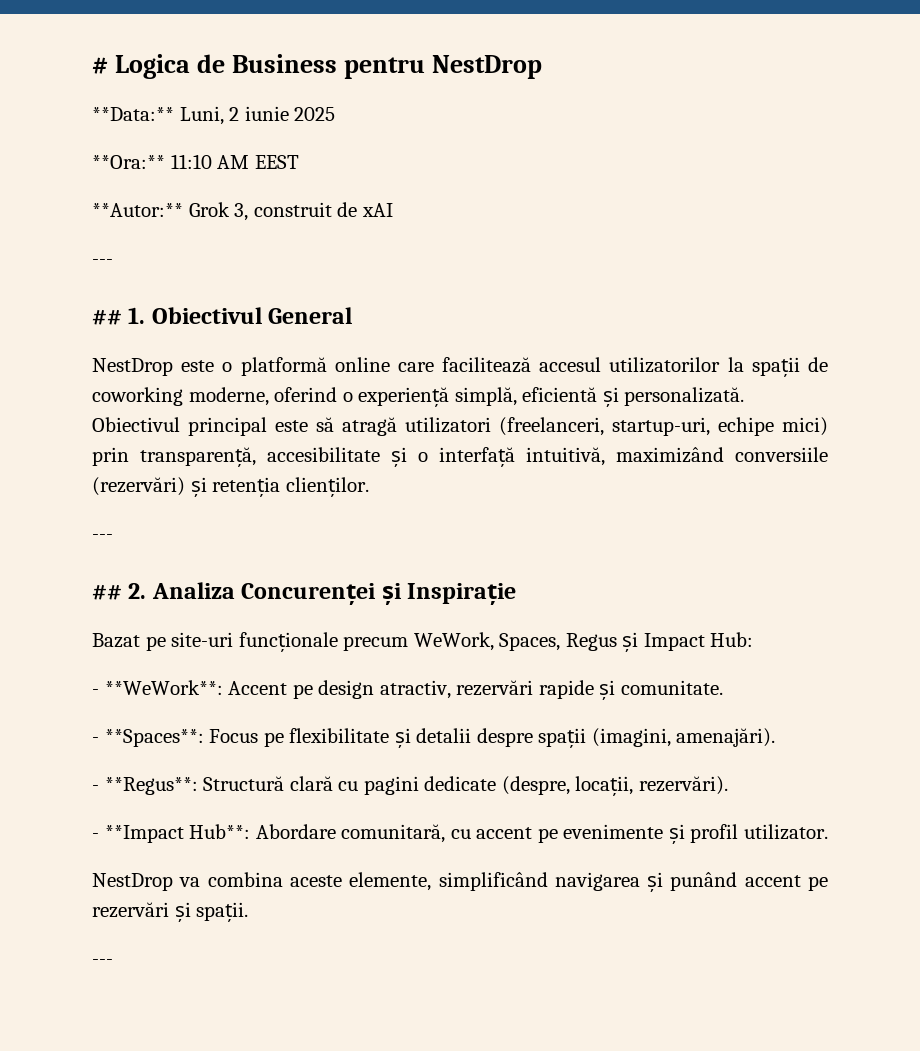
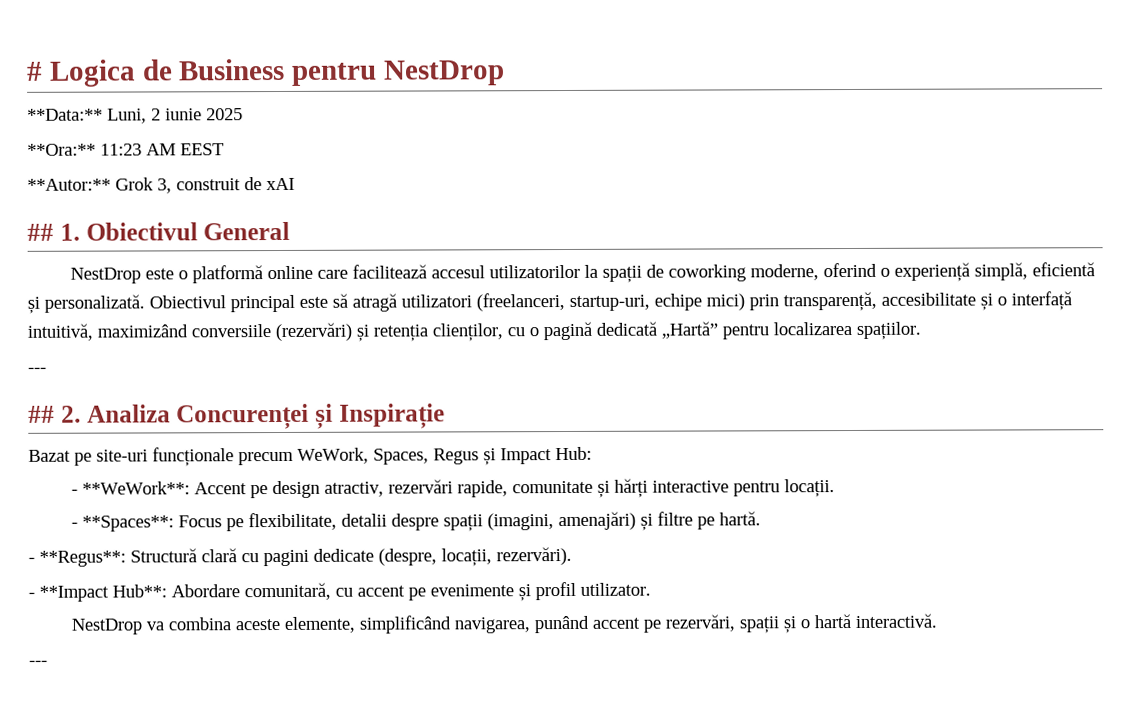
[170,154,212,169] 11:10 -> [100,143,142,156] 11:23
[92,259,113,265] // --- -> (295, 184) none
[285,477,369,497] clienților. -> [432,321,921,342] clienților, cu o pagină dedicată „Hartă” pentru localizarea spațiilor.
[538,680,723,700] rapide și comunitate. -> [456,478,835,498] rapide, comunitate și hărți interactive pentru locații.
[289,728,411,748] flexibilitate și -> [247,512,337,531] flexibilitate,
[676,728,776,747] amenajări). -> [557,511,761,531] amenajări) și filtre pe hartă.
[554,872,664,892] navigarea și -> [453,617,530,634] navigarea,
[92,902,249,922] rezervări și spații. -> [664,613,937,634] rezervări, spații și o hartă interactivă.

